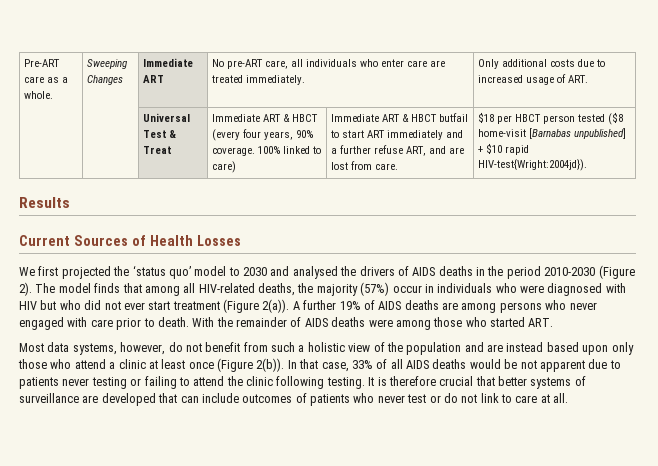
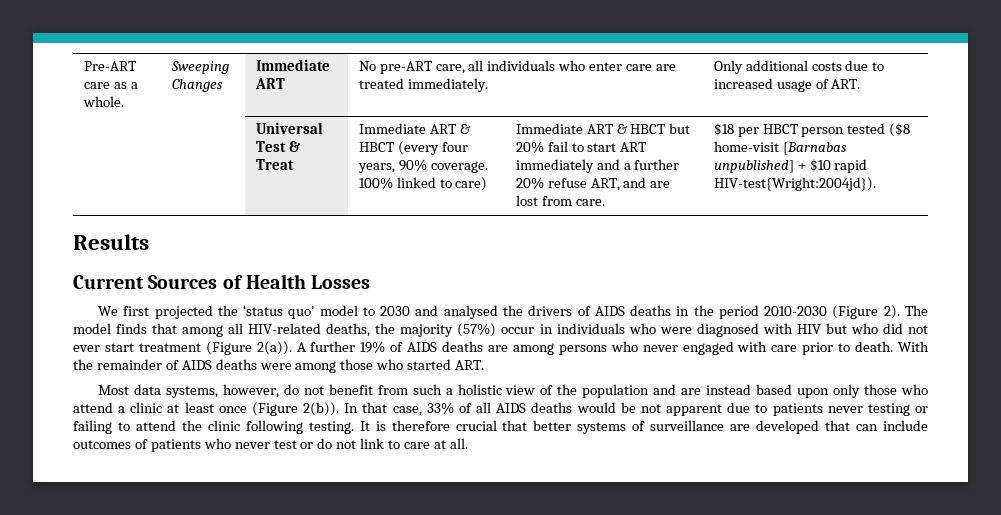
[439,113,469,122] butfail -> [669,123,691,134] [515,141,568,153] but 20% fail
(372, 149) none -> [515,177,544,189] 20%

